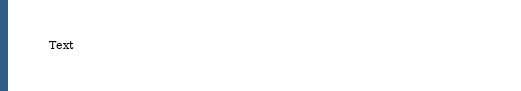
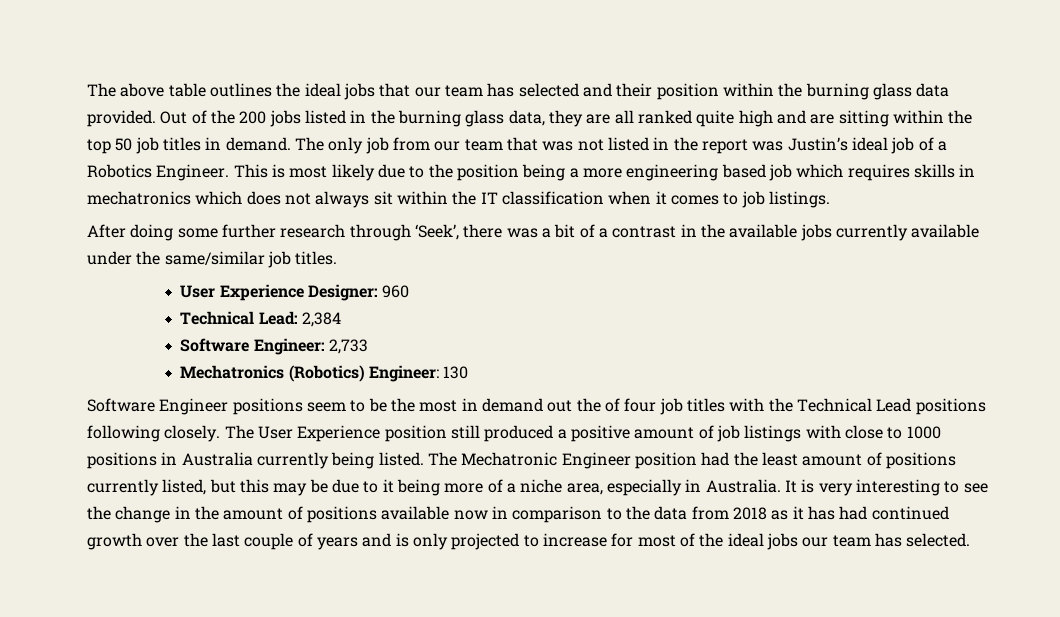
[49,41,74,49] Text -> [87,83,950,100] [87,110,973,127] [87,137,947,154] [87,164,976,181] [87,191,830,208] [87,224,980,241] [87,251,338,268] [180,284,410,301] [180,311,341,327] [180,338,368,355] [180,365,469,382] [87,398,986,415] [87,425,941,442] [87,452,956,469] [87,479,988,496] [87,506,949,523] [87,533,971,550] The above table outlines the ideal jobs that our team has selected and their position within the burning glass data provided. Out of the 200 jobs listed in the burning glass data, they are all ranked quite high and are sitting within the top 50 job titles in demand. The only job from our team that was not listed in the report was Justin’s ideal job of a Robotics Engineer. This is most likely due to the position being a more engineering based job which requires skills in mechatronics which does not always sit within the IT classification when it comes to job listings. // After doing some further research through ‘Seek’, there was a bit of a contrast in the available jobs currently available under the same/similar job titles. // User Experience Designer: 960 // Technical Lead: 2,384 // Software Engineer: 2,733 // Mechatronics (Robotics) Engineer: 130 // Software Engineer positions seem to be the most in demand out the of four job titles with the Technical Lead positions following closely. The User Experience position still produced a positive amount of job listings with close to 1000 positions in Australia currently being listed. The Mechatronic Engineer position had the least amount of positions currently listed, but this may be due to it being more of a niche area, especially in Australia. It is very interesting to see the change in the amount of positions available now in comparison to the data from 2018 as it has had continued growth over the last couple of years and is only projected to increase for most of the ideal jobs our team has selected.

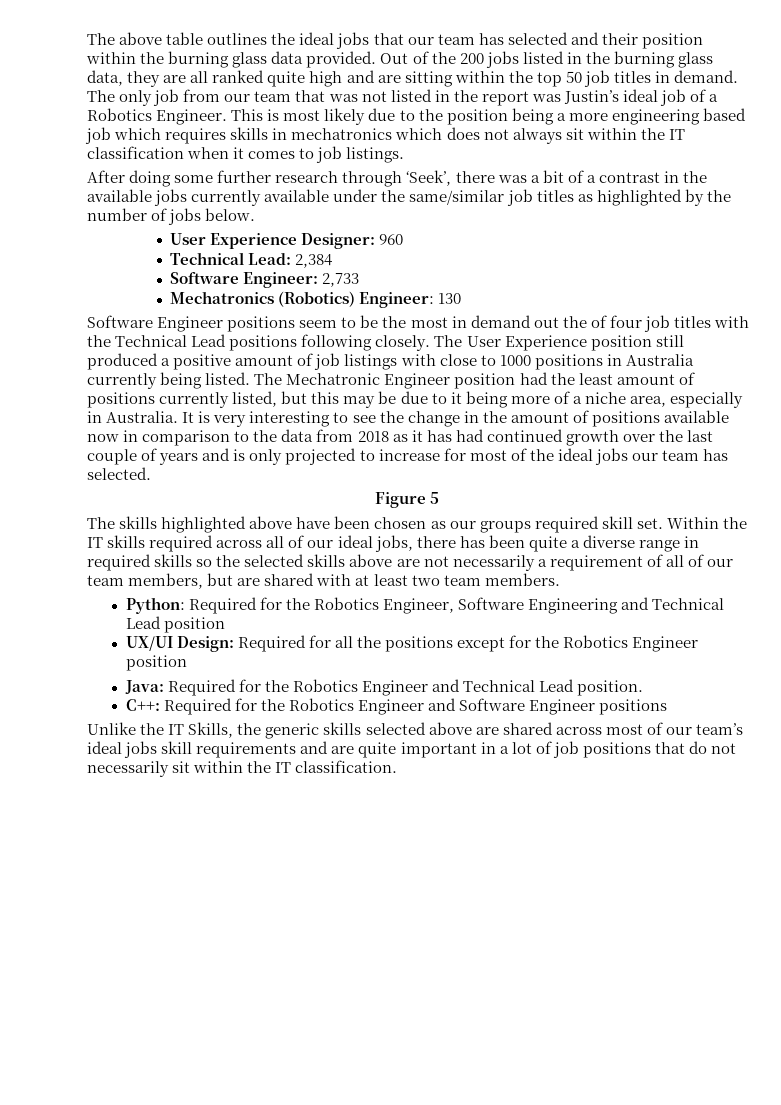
[295,251,338,265] titles. -> [536,189,731,206] [87,208,256,225] titles as highlighted by the number of jobs below.
(971, 540) none -> [374,492,440,508] [87,516,747,533] [87,535,699,552] [87,554,733,571] [87,573,560,589] [125,597,725,614] [125,616,225,633] [125,635,699,652] [125,655,187,671] [124,679,644,696] [125,698,668,715] [87,722,743,739] [87,741,736,758] [87,760,398,777] // Figure 5 // The skills highlighted above have been chosen as our groups required skill set. Within the IT skills required across all of our ideal jobs, there has been quite a diverse range in required skills so the selected skills above are not necessarily a requirement of all of our team members, but are shared with at least two team members. // Python: Required for the Robotics Engineer, Software Engineering and Technical Lead position // UX/UI Design: Required for all the positions except for the Robotics Engineer position // Java: Required for the Robotics Engineer and Technical Lead position. // C++: Required for the Robotics Engineer and Software Engineer positions // Unlike the IT Skills, the generic skills selected above are shared across most of our team’s ideal jobs skill requirements and are quite important in a lot of job positions that do not necessarily sit within the IT classification.

